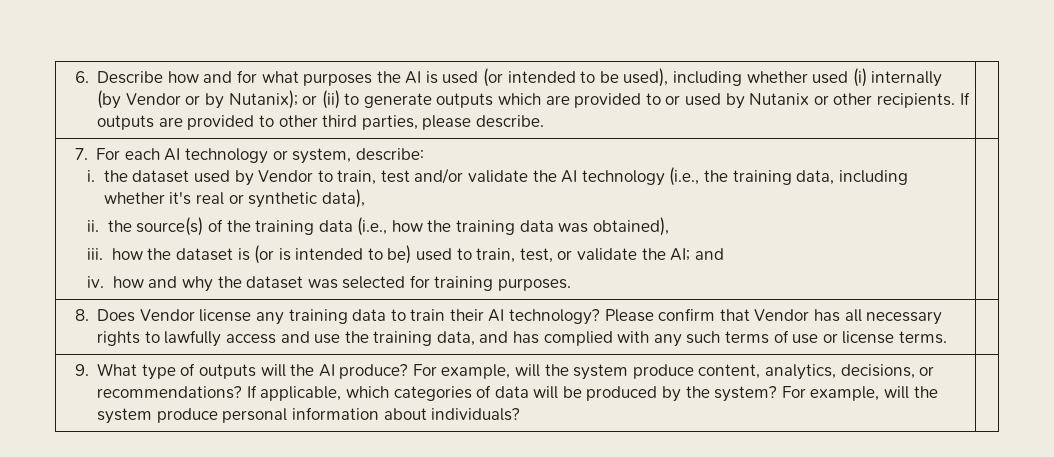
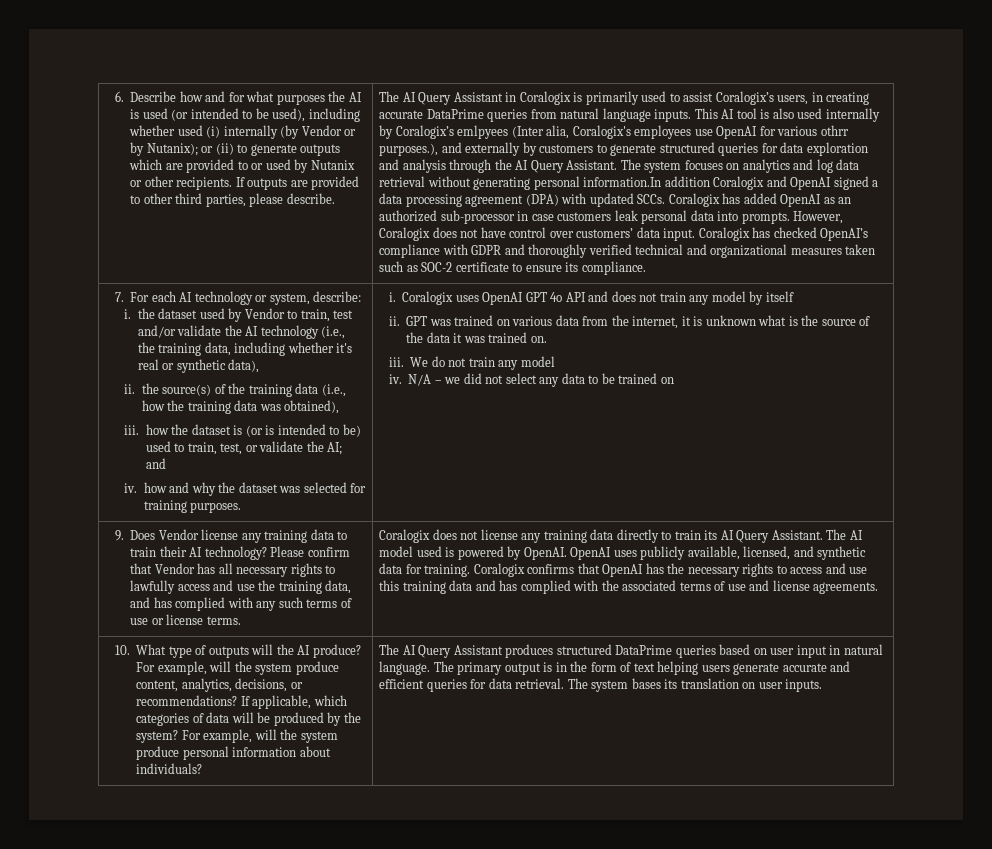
(544, 121) none -> [379,91,870,105] [379,108,880,122] [379,125,849,139] [379,142,868,156] [379,159,860,173] [379,176,879,190] [379,193,852,207] [379,210,844,224] [379,227,869,241] [379,244,876,258] [379,261,646,275] The AI Query Assistant in Coralogix is primarily used to assist Coralogix’s users, in creating accurate DataPrime queries from natural language inputs. This AI tool is also used internally by Coralogix’s emlpyees (Inter alia, Coralogix's employees use OpenAI for various othrr purposes.), and externally by customers to generate structured queries for data exploration and analysis through the AI Query Assistant. The system focuses on analytics and log data retrieval without generating personal information.In addition Coralogix and OpenAI signed a data processing agreement (DPA) with updated SCCs. Coralogix has added OpenAI as an authorized sub-processor in case customers leak personal data into prompts. However, Coralogix does not have control over customers’ data input. Coralogix has checked OpenAI’s compliance with GDPR and thoroughly verified technical and organizational measures taken such as SOC-2 certificate to ensure its compliance.
[74,309,89,321] // 8. -> [388,291,794,305] [388,315,871,329] [406,332,547,343] [388,356,555,370] [388,373,674,387] [114,530,124,541] i. Coralogix uses OpenAI GPT 4o API and does not train any model by itself // ii. GPT was trained on various data from the internet, it is unknown what is the source of the data it was trained on. // iii. We do not train any model // iv. N/A – we did not select any data to be trained on // 9.
[74,364,89,376] // 9. -> [379,529,863,543] [379,546,867,560] [379,563,868,577] [379,580,879,594] [114,645,130,655] Coralogix does not license any training data directly to train its AI Query Assistant. The AI model used is powered by OpenAI. OpenAI uses publicly available, licensed, and synthetic data for training. Coralogix confirms that OpenAI has the necessary rights to access and use this training data and has complied with the associated terms of use and license agreements. // 10.
(521, 414) none -> [379,644,883,658] [379,661,851,675] [379,678,823,692] The AI Query Assistant produces structured DataPrime queries based on user input in natural language. The primary output is in the form of text helping users generate accurate and efficient queries for data retrieval. The system bases its translation on user inputs.

